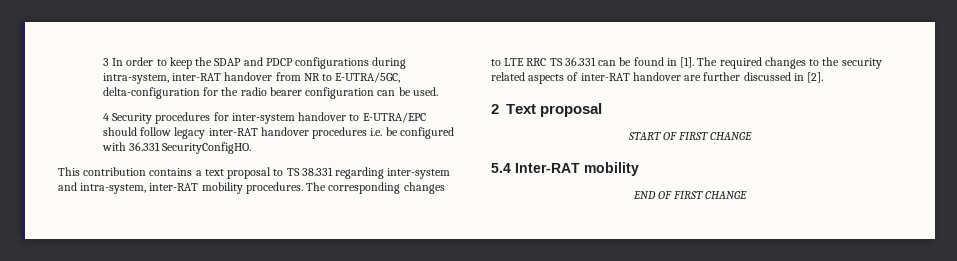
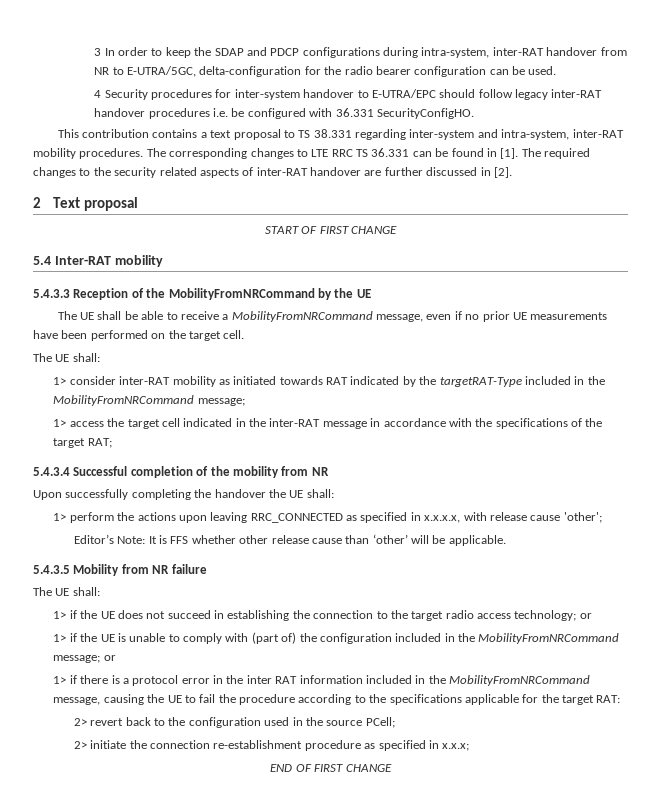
(639, 169) none -> [33,288,371,300] [57,311,608,322] [33,330,245,341] [33,353,100,362] [53,376,605,387] [53,395,245,406] [53,418,603,429] [53,438,112,448] [33,466,329,478] [33,489,334,500] [53,512,602,523] [73,534,506,546] [33,564,207,576] [33,587,100,596] [53,610,592,621] [53,632,620,644] [53,655,116,663] [53,675,591,686] [53,694,621,705] [73,717,395,728] [73,740,470,751] // 5.4.3.3 Reception of the MobilityFromNRCommand by the UE // The UE shall be able to receive a MobilityFromNRCommand message, even if no prior UE measurements have been performed on the target cell. // The UE shall: // 1> consider inter-RAT mobility as initiated towards RAT indicated by the targetRAT-Type included in the MobilityFromNRCommand message; // 1> access the target cell indicated in the inter-RAT message in accordance with the specifications of the target RAT; // 5.4.3.4 Successful completion of the mobility from NR // Upon successfully completing the handover the UE shall: // 1> perform the actions upon leaving RRC_CONNECTED as specified in x.x.x.x, with release cause 'other'; // Editor’s Note: It is FFS whether other release cause than ‘other’ will be applicable. // 5.4.3.5 Mobility from NR failure // The UE shall: // 1> if the UE does not succeed in establishing the connection to the target radio access technology; or // 1> if the UE is unable to comply with (part of) the configuration included in the MobilityFromNRCommand message; or // 1> if there is a protocol error in the inter RAT information included in the MobilityFromNRCommand message, causing the UE to fail the procedure according to the specifications applicable for the target RAT: // 2> revert back to the configuration used in the source PCell; // 2> initiate the connection re-establishment procedure as specified in x.x.x;

